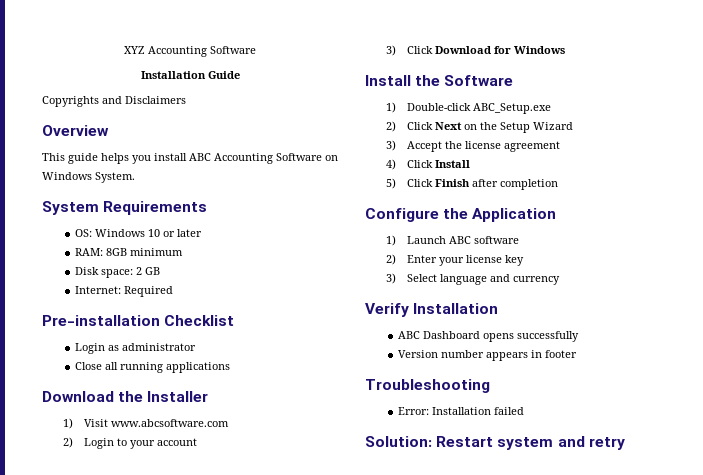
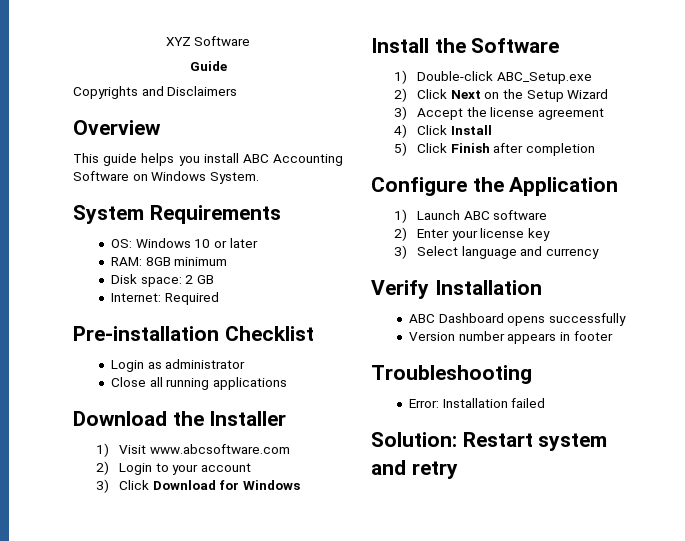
[148,46,256,57] [140,71,206,79] Accounting Software // Installation -> [194,36,251,46] Software //

